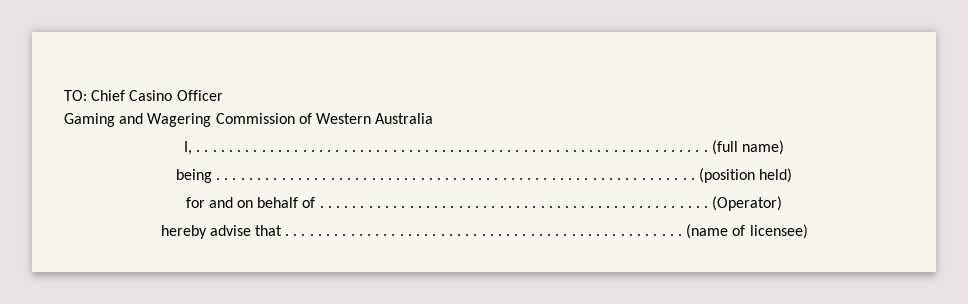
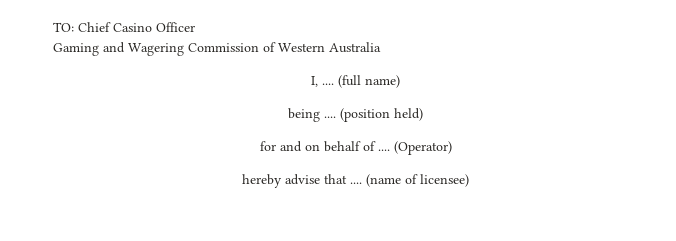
[196,140,785,155] [175,169,695,183] . . . . . . . . . . . . . . . . . . . . . . . . . . . . . . . . . . . . . . . . . . . . . . . . . . . . . . . . . . . . . . . (full name) // being . . . . . . . . . . . . . . . . . . . . . . . . . . . . . . . . . . . . . . . . . . . . . . . . . . . . . . . . . . . -> [322,75,400,88] [288,108,336,122] .... (full name) // being ....
[319,196,783,211] [160,225,682,239] . . . . . . . . . . . . . . . . . . . . . . . . . . . . . . . . . . . . . . . . . . . . . . . . (Operator) // hereby advise that . . . . . . . . . . . . . . . . . . . . . . . . . . . . . . . . . . . . . . . . . . . . . . . . . -> [377,141,452,155] [242,174,362,188] .... (Operator) // hereby advise that ....

